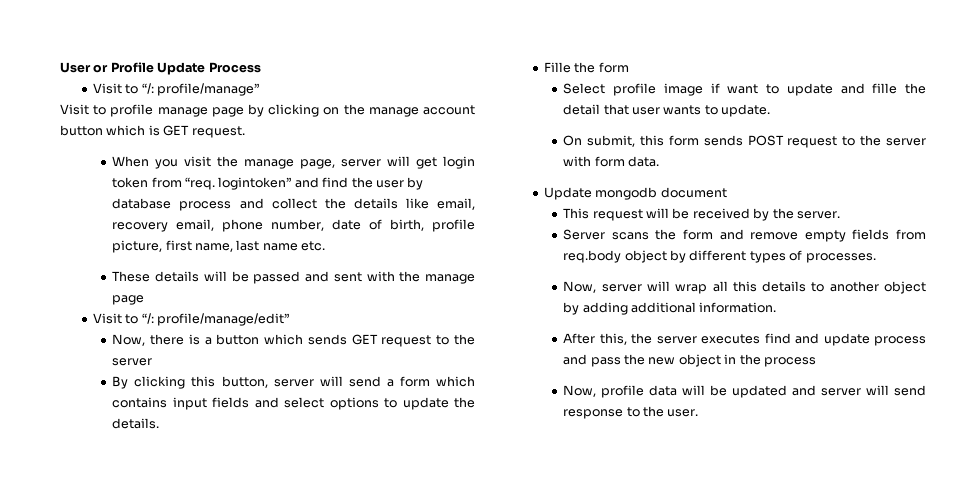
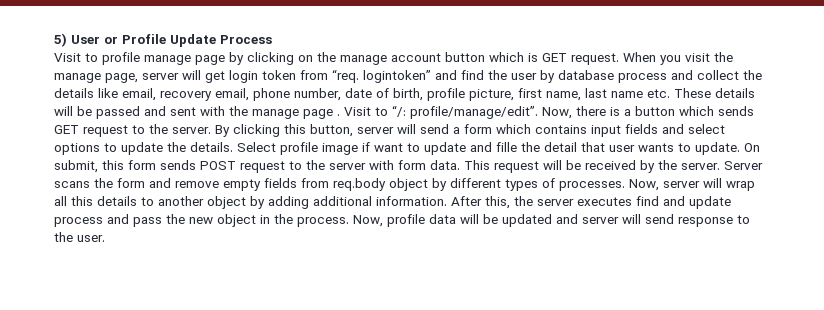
(60, 67) none -> [54,33,67,47] 5)
[93,83,260,96] // Visit to “/: profile/manage” -> (272, 39) none
(245, 132) // -> (619, 59) none
(326, 246) // -> (670, 93) none
[93,313,290,326] // Visit to “/: profile/manage/edit” // -> [337,105,538,119] . Visit to “/: profile/manage/edit”.
[112,358,153,366] server // -> [172,127,211,134] server.
[544,62,629,73] // Fille the form // -> (233, 147) none
(771, 110) // -> (740, 148) none
[544,187,727,200] // Update mongodb document // -> (460, 165) none
(840, 215) // -> (720, 166) none
(876, 258) // -> (625, 186) none
(777, 307) // -> (447, 201) none
[763,357,816,367] process // -> [297,217,349,227] process.

